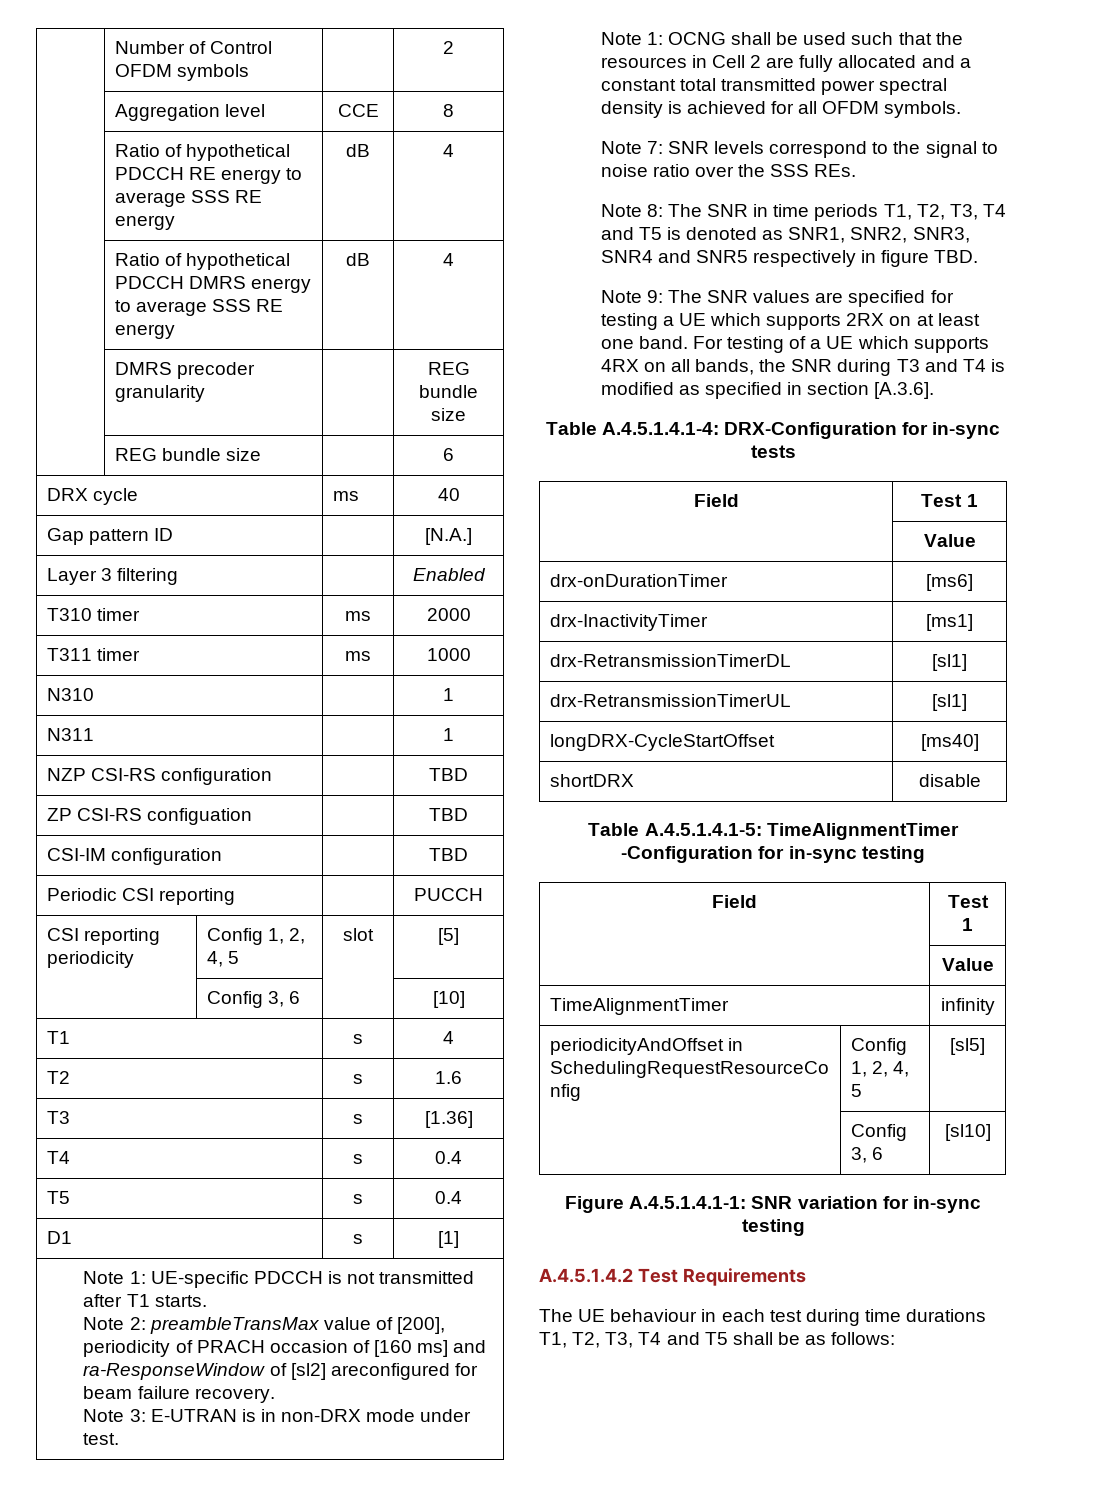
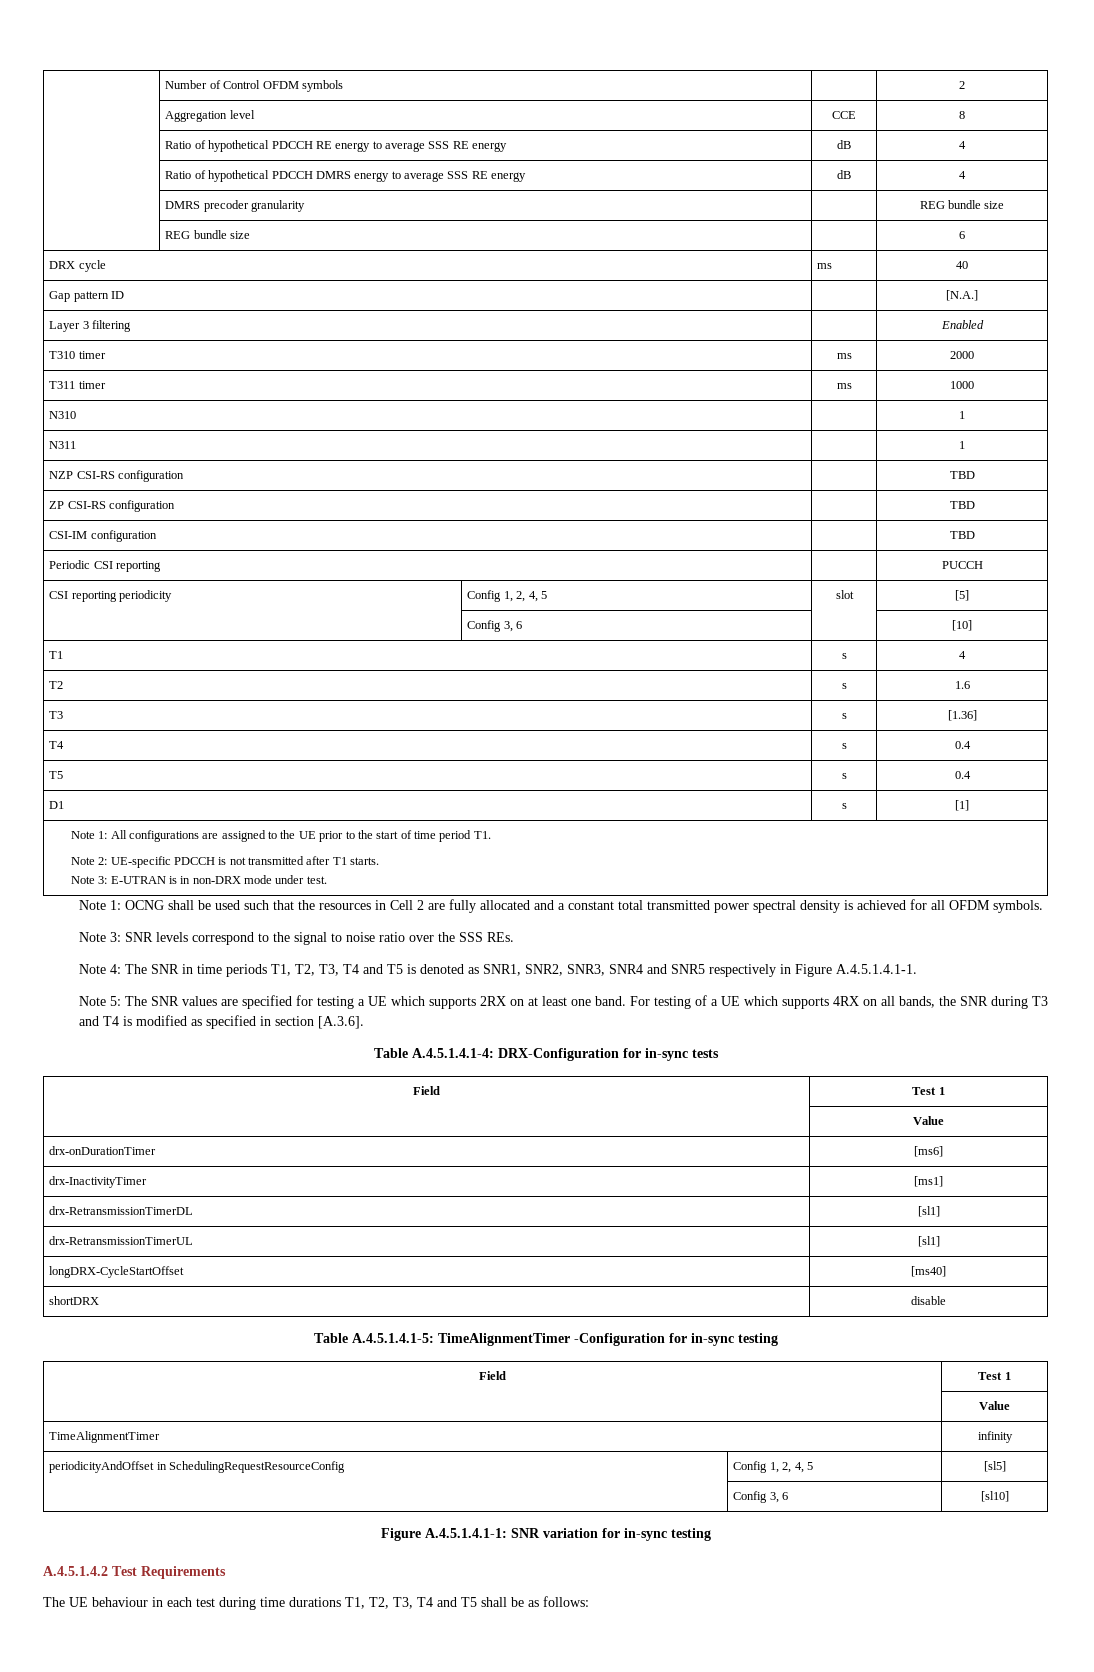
[146,808,252,825] configuation -> [109,500,176,512] configuration
(146, 1277) none -> [110,830,491,842] [70,857,108,865] All configurations are assigned to the UE prior to the start of time period T1. // Note 2:
[83,1317,446,1334] [83,1340,487,1357] [83,1363,479,1380] [83,1386,275,1403] // Note 2: preambleTransMax value of [200], periodicity of PRACH occasion of [160 ms] and ra-ResponseWindow of [sl2] areconfigured for beam failure recovery. -> (380, 861) none
[646,141,663,154] 7: -> [109,932,121,942] 3:
[646,204,663,217] 8: -> [109,964,121,974] 4:
[881,250,979,267] [600,290,663,303] figure TBD. // Note 9: -> [794,964,917,977] [78,996,121,1006] Figure A.4.5.1.4.1-1. // Note 5:

